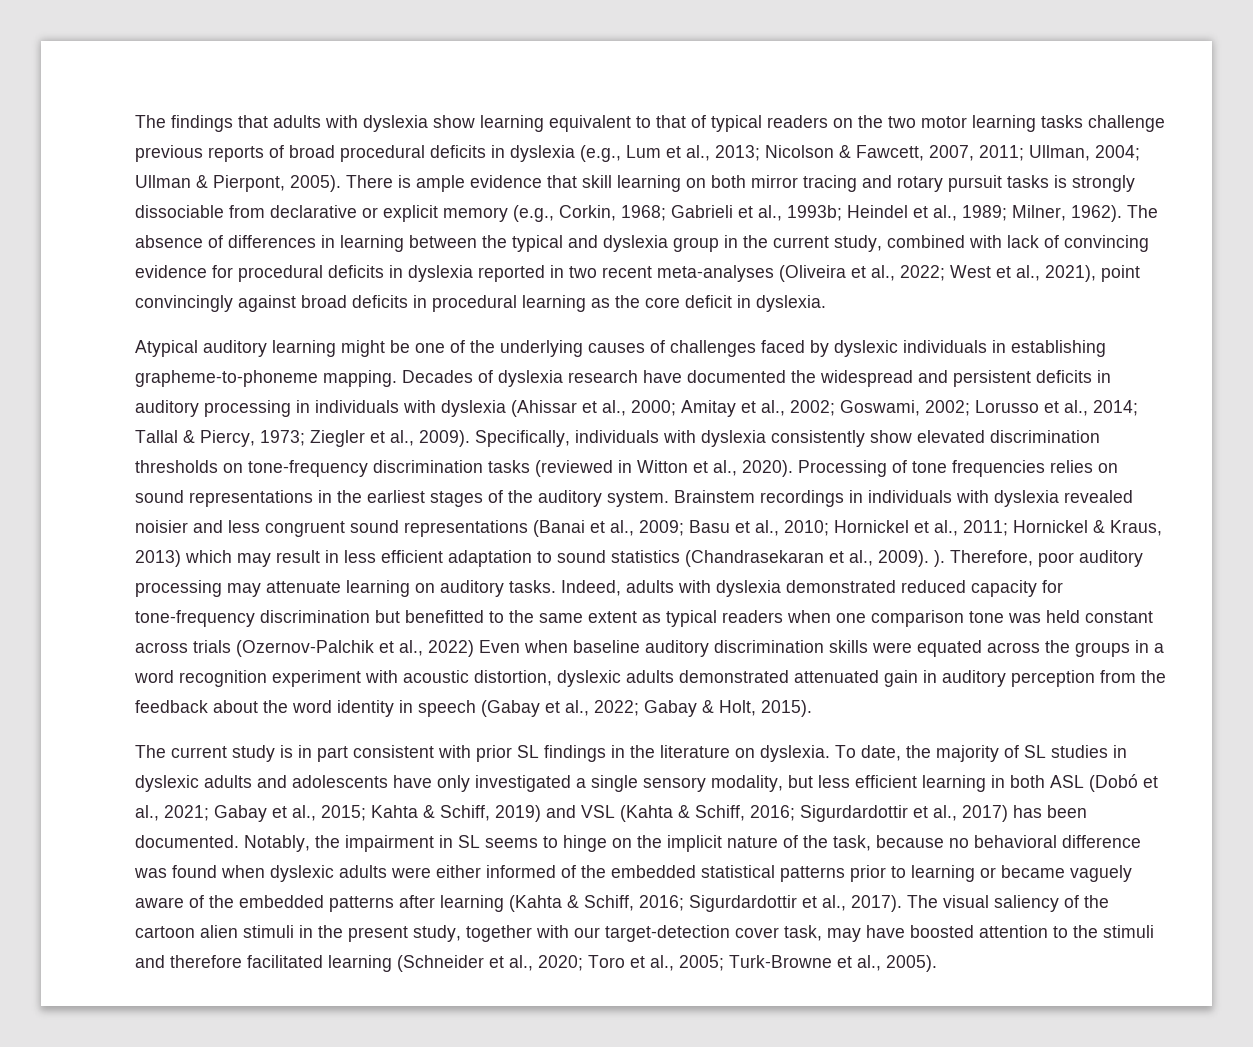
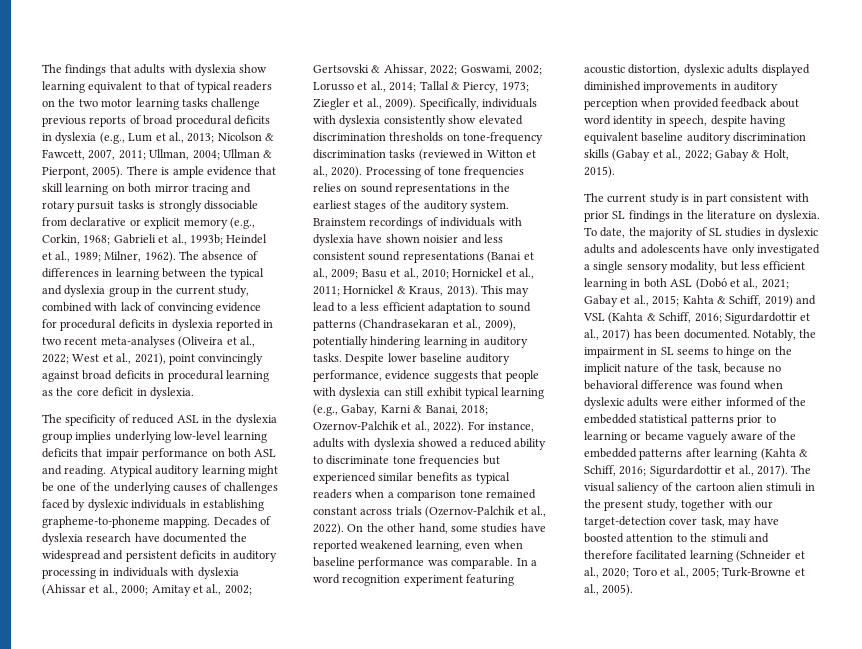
(826, 303) none -> [42,414,277,426] [42,431,267,443] [42,448,277,460] [42,465,107,477] The specificity of reduced ASL in the dyslexia group implies underlying low-level learning deficits that impair performance on both ASL and reading.
(835, 408) none -> [313,64,458,75] Gertsovski & Ahissar, 2022;
[849,490,1133,507] in individuals with dyslexia revealed -> [426,217,522,227] [313,234,420,246] of individuals with dyslexia have shown
[265,521,345,537] congruent -> [313,252,365,260] consistent
[135,550,339,567] 2013) which may result in -> [446,285,530,297] [313,302,357,312] 2013). This may lead to a
[611,550,680,563] statistics -> [313,320,356,331] patterns
[878,550,1143,567] [135,580,1063,597] [135,610,637,627] 2009). ). Therefore, poor auditory processing may attenuate learning on auditory tasks. Indeed, adults with dyslexia demonstrated reduced capacity for tone-frequency discrimination but benefitted to the same extent -> [484,319,516,331] [313,336,528,348] [313,353,510,365] [313,370,539,382] [313,387,545,399] [313,404,488,416] [313,421,534,433] [313,438,547,450] [313,455,500,467] [313,472,458,484] 2009), potentially hindering learning in auditory tasks. Despite lower baseline auditory performance, evidence suggests that people with dyslexia can still exhibit typical learning (e.g., Gabay, Karni & Banai, 2018; Ozernov-Palchik et al., 2022). For instance, adults with dyslexia showed a reduced ability to discriminate tone frequencies but experienced similar benefits
[836,613,866,623] one -> [387,492,394,498] a
[1008,610,1080,623] was held -> [485,489,536,499] remained
[428,640,1164,657] [134,670,1166,687] [135,700,476,717] 2022) Even when baseline auditory discrimination skills were equated across the groups in a word recognition experiment with acoustic distortion, dyslexic adults demonstrated attenuated gain in auditory perception from the feedback about the word identity in speech -> [313,523,546,535] [313,540,523,552] [313,557,537,569] [313,574,515,586] [584,64,810,76] [584,81,779,93] [584,98,799,110] [584,115,785,127] [584,132,807,144] [584,149,609,158] 2022). On the other hand, some studies have reported weakened learning, even when baseline performance was comparable. In a word recognition experiment featuring acoustic distortion, dyslexic adults displayed diminished improvements in auditory perception when provided feedback about word identity in speech, despite having equivalent baseline auditory discrimination skills

